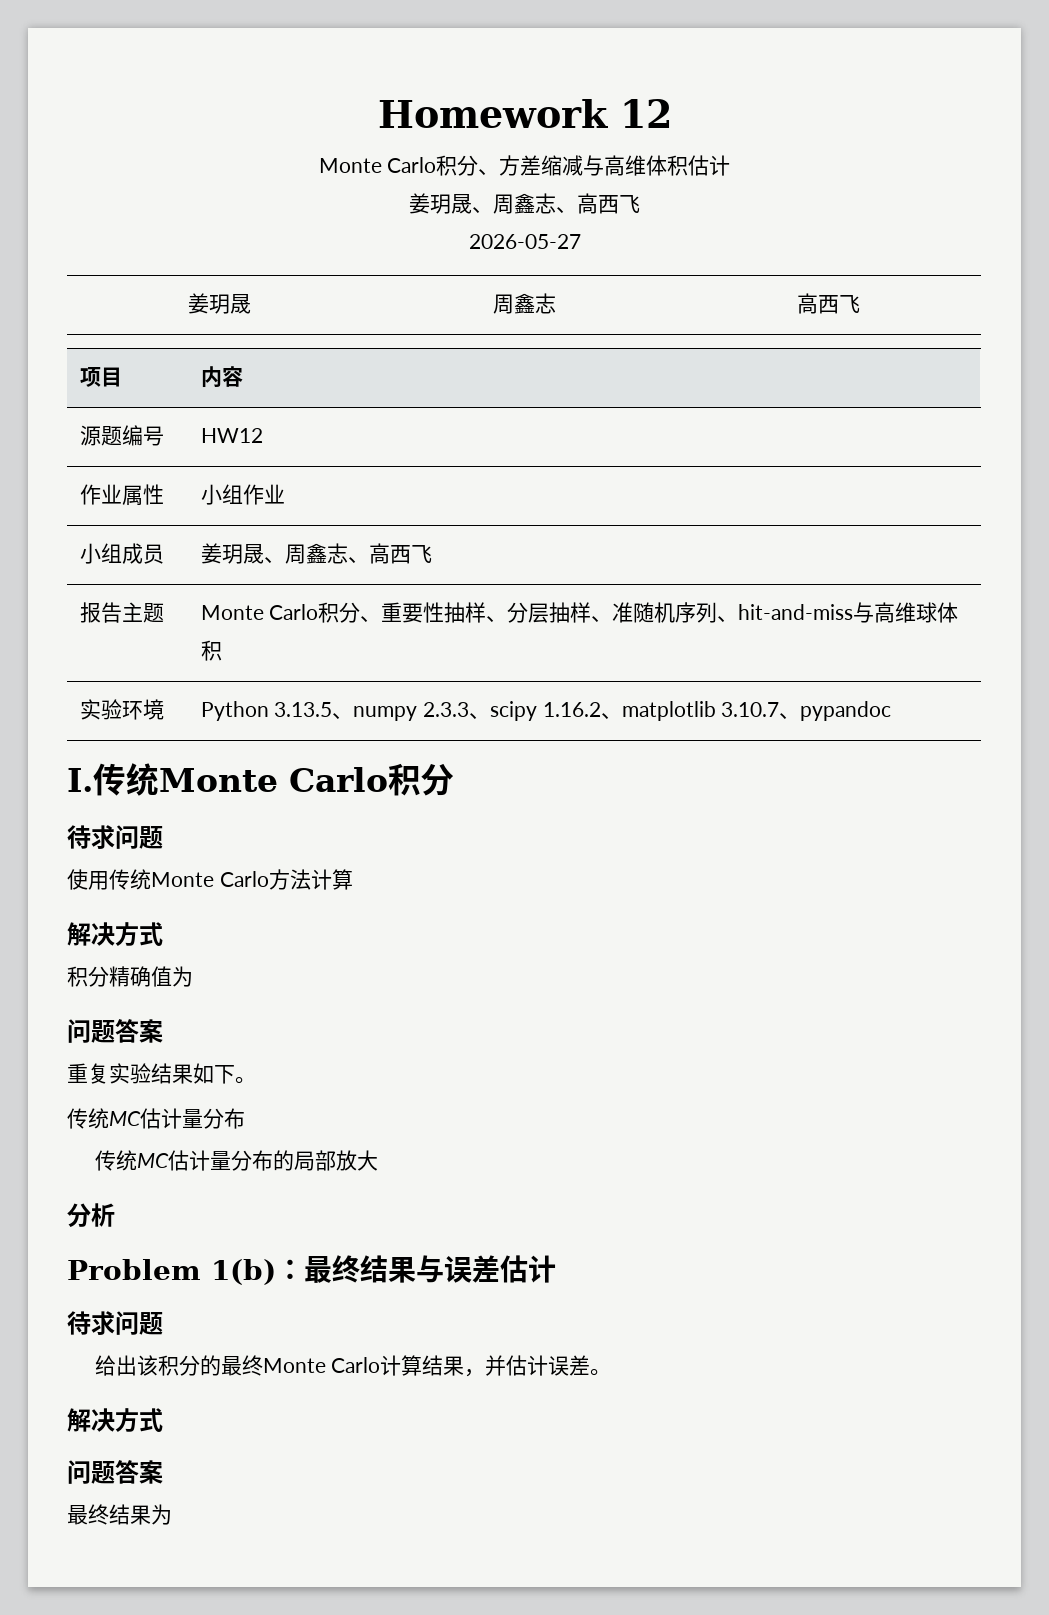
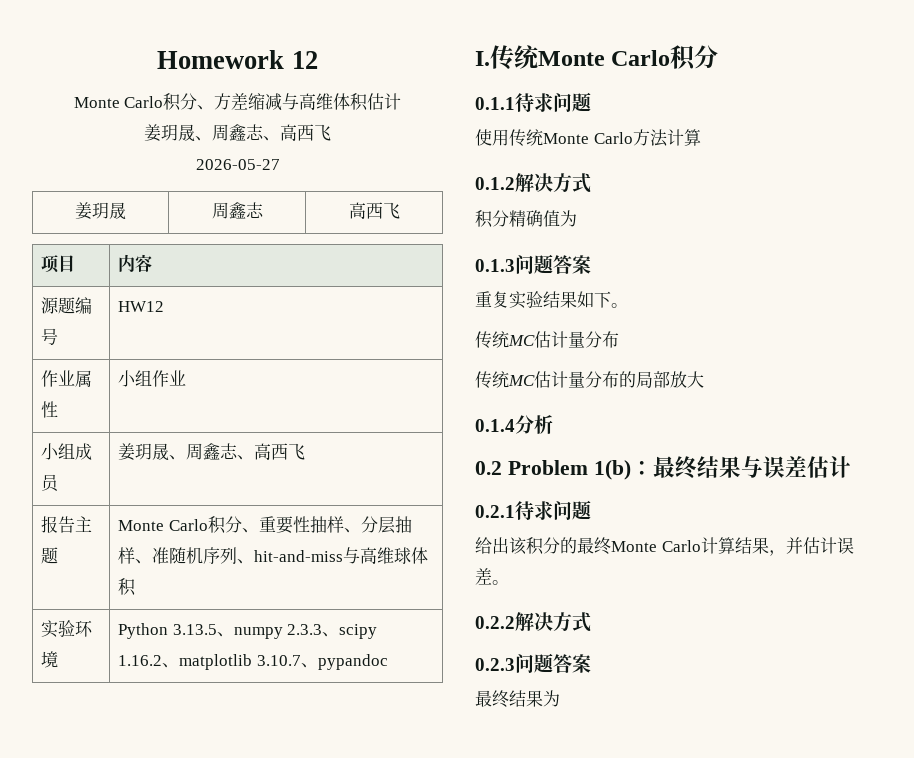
(454, 779) none -> [475,97,515,110] 0.1.1
(353, 879) none -> [475,177,515,190] 0.1.2
(193, 976) none -> [475,259,515,272] 0.1.3
(378, 1160) none -> [475,419,515,432] 0.1.4
(115, 1215) none -> [475,461,502,475] 0.2
(556, 1269) none -> [475,505,515,518] 0.2.1
[67,1408,163,1432] 解决方式 // -> [475,612,591,632] [475,658,515,671] 0.2.2解决方式 // 0.2.3

